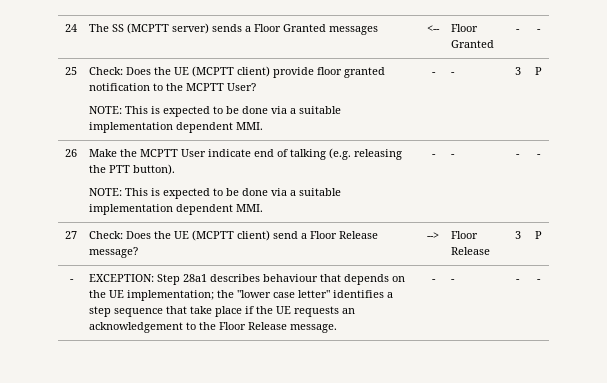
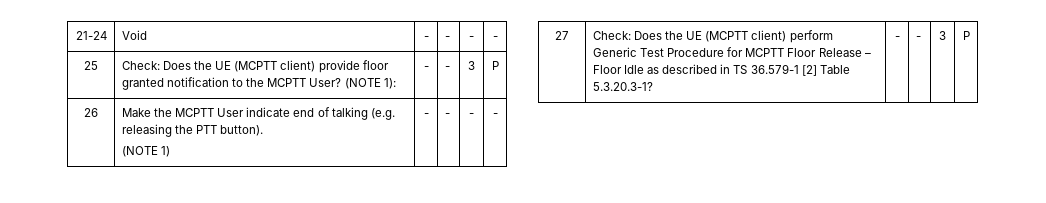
[65,24,77,32] [89,23,379,35] [427,25,440,32] [451,24,479,32] [451,40,495,48] 24 | The SS (MCPTT server) sends a Floor Granted messages | <-- | Floor Granted -> [75,31,107,40] [121,30,147,40] [423,36,429,40] [444,36,450,40] 21-24 | Void | - | -
[89,106,342,117] [89,122,264,133] // NOTE: This is expected to be done via a suitable implementation dependent MMI. -> [344,78,396,89] (NOTE 1):
[89,188,342,199] [89,204,264,215] NOTE: This is expected to be done via a suitable implementation dependent MMI. -> [121,146,171,157] (NOTE 1)
[273,231,379,239] [89,247,139,258] [427,232,439,239] [451,231,479,239] [451,247,491,255] [514,231,521,239] [534,231,542,239] [69,279,74,282] [89,274,406,285] [89,290,394,301] [89,306,356,317] [89,322,338,333] [431,279,436,282] [451,279,456,282] [516,279,520,282] [536,279,541,282] send a Floor Release message? | --> | Floor Release | 3 | P // - | EXCEPTION: Step 28a1 describes behaviour that depends on the UE implementation; the "lower case letter" identifies a step sequence that take place if the UE requests an acknowledgement to the Floor Release message. | - | - | - | - -> [789,30,833,43] [592,47,871,57] [592,64,850,76] [592,82,653,91] [894,36,900,40] [915,36,921,40] [939,31,946,40] [962,31,970,40] perform Generic Test Procedure for MCPTT Floor Release – Floor Idle as described in TS 36.579-1 [2] Table 5.3.20.3-1? | - | - | 3 | P

